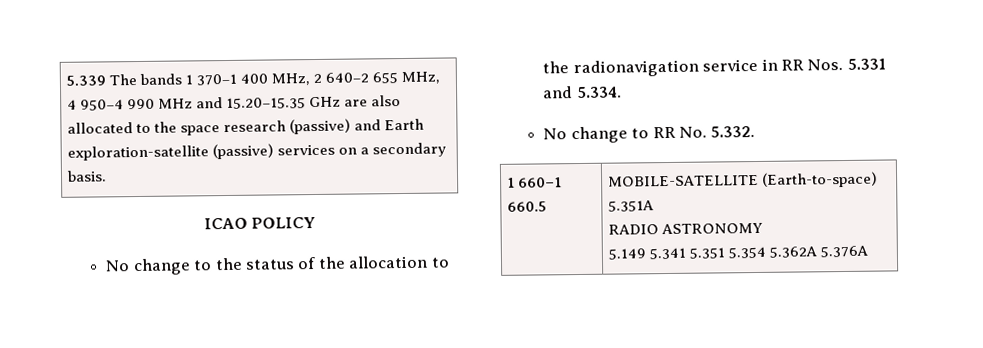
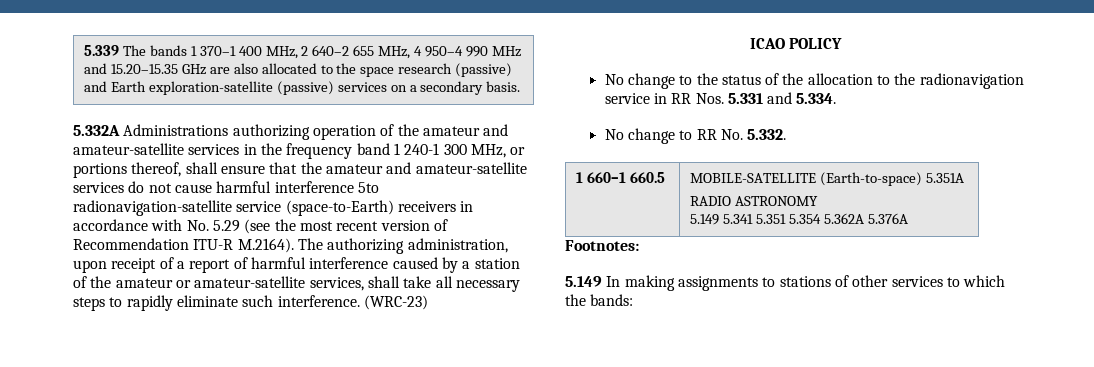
(107, 176) none -> [73,124,509,140] [73,143,526,159] [73,162,527,178] [73,181,379,193] [73,200,474,216] [73,219,448,234] [73,238,508,254] [73,257,520,273] [73,276,520,292] [73,295,428,311] // 5.332A Administrations authorizing operation of the amateur and amateur-satellite services in the frequency band 1 240-1 300 MHz, or portions thereof, shall ensure that the amateur and amateur-satellite services do not cause harmful interference 5to radionavigation-satellite service (space-to-Earth) receivers in accordance with No. 5.29 (see the most recent version of Recommendation ITU-R M.2164). The authorizing administration, upon receipt of a report of harmful interference caused by a station of the amateur or amateur-satellite services, shall take all necessary steps to rapidly eliminate such interference. (WRC-23)
(869, 251) none -> [565,240,639,251] [565,275,1006,291] [565,294,634,306] // Footnotes: // 5.149 In making assignments to stations of other services to which the bands:

